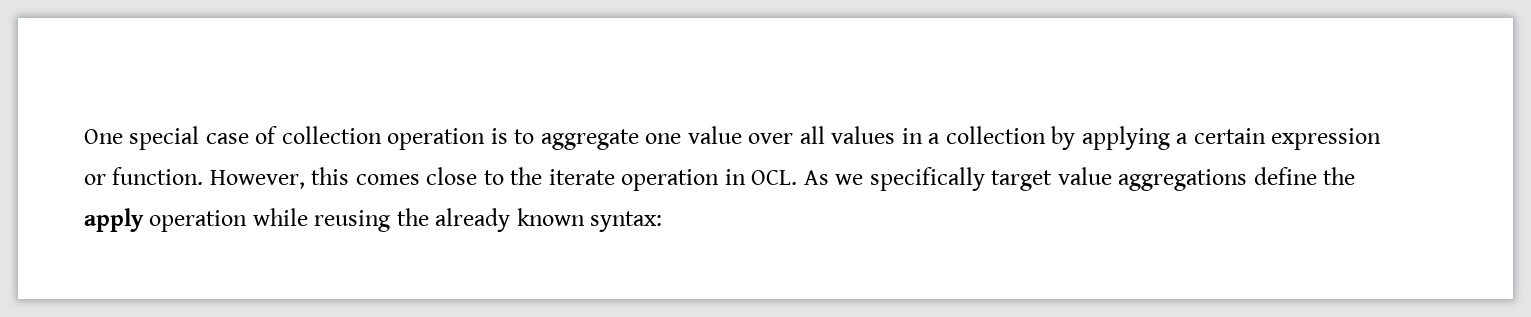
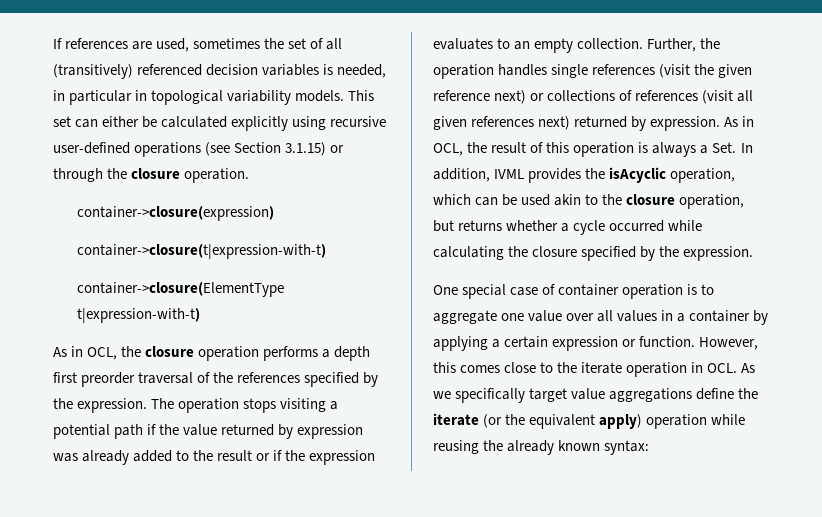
(84, 136) none -> [53,38,343,52] [53,64,387,79] [53,90,375,105] [53,116,387,131] [53,142,345,157] [53,168,250,183] [77,206,275,221] [77,244,327,259] [77,282,285,297] [77,308,201,323] [53,346,371,361] [53,372,379,387] [53,398,339,413] [53,424,364,439] [53,450,376,465] [433,38,721,53] [433,64,753,79] [433,90,754,104] [433,116,755,131] [433,142,753,157] [433,167,736,183] [433,194,745,209] [433,220,703,235] [433,246,754,261] If references are used, sometimes the set of all (transitively) referenced decision variables is needed, in particular in topological variability models. This set can either be calculated explicitly using recursive user-defined operations (see Section 3.1.15) or through the closure operation. // container->closure(expression) // container->closure(t|expression-with-t) // container->closure(ElementType t|expression-with-t) // As in OCL, the closure operation performs a depth first preorder traversal of the references specified by the expression. The operation stops visiting a potential path if the value returned by expression was already added to the result or if the expression evaluates to an empty collection. Further, the operation handles single references (visit the given reference next) or collections of references (visit all given references next) returned by expression. As in OCL, the result of this operation is always a Set. In addition, IVML provides the isAcyclic operation, which can be used akin to the closure operation, but returns whether a cycle occurred while calculating the closure specified by the expression. //
[281,126,382,144] collection -> [558,284,620,296] container
[945,126,1046,144] collection -> [689,310,751,322] container
[84,208,144,232] apply -> [433,413,643,429] iterate (or the equivalent apply)

